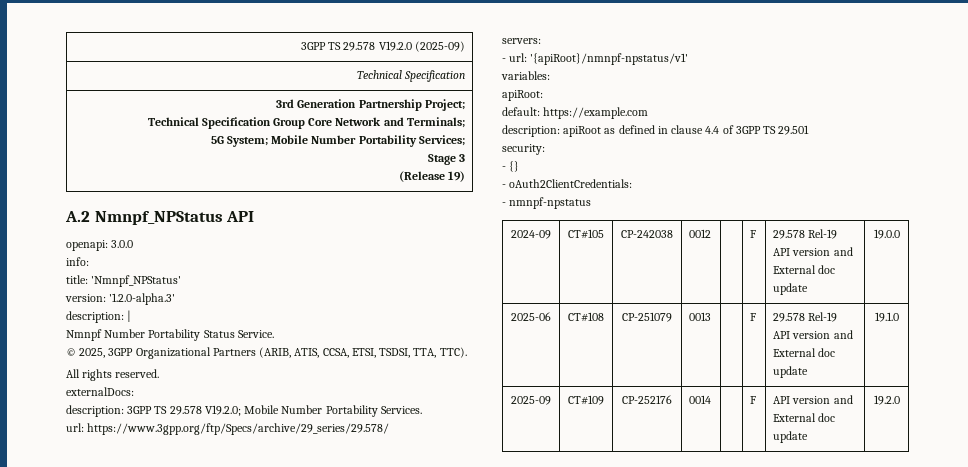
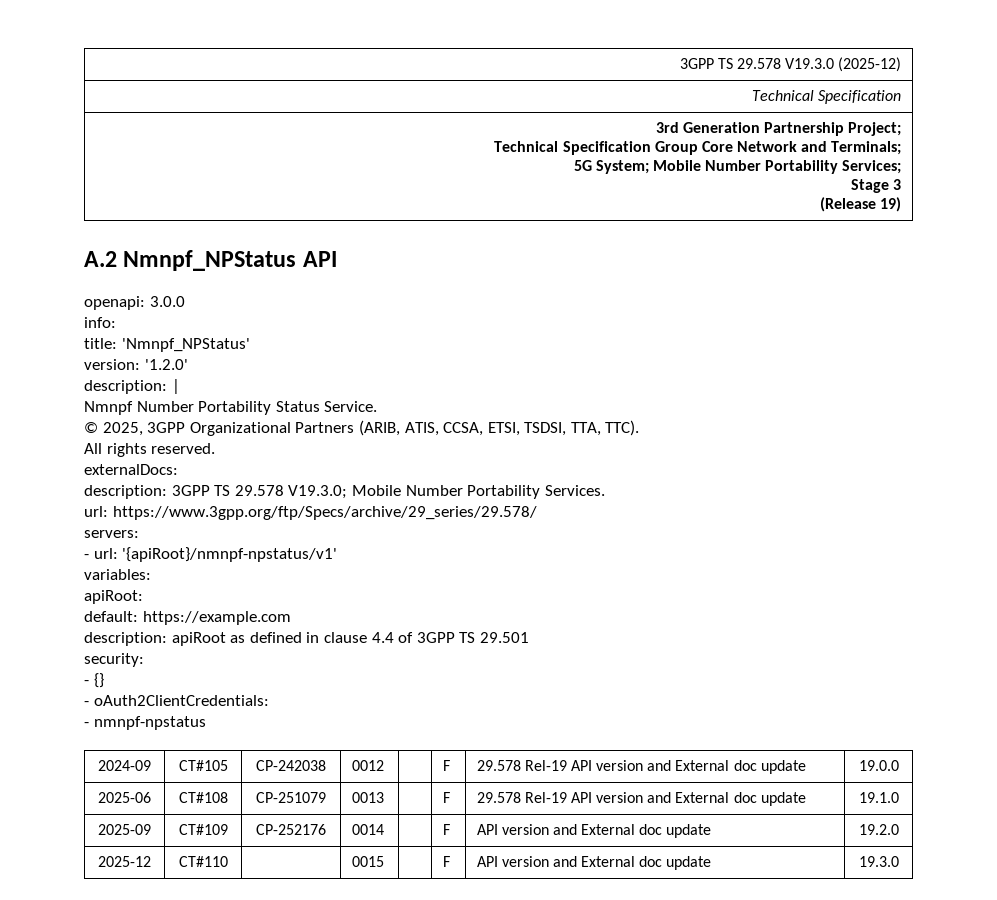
[301,41,465,52] 3GPP TS 29.578 V19.2.0 (2025-09) -> [679,57,902,72] 3GPP TS 29.578 V19.3.0 (2025-12)
[109,293,176,305] '1.2.0-alpha.3' -> [144,359,188,370] '1.2.0'
[204,405,241,416] V19.2.0; -> [288,485,348,499] V19.3.0;
(900, 400) none -> [98,856,151,867] [178,856,228,867] [351,856,384,867] [442,856,450,867] [476,856,712,870] [858,856,899,867] // 2025-12 | CT#110 | | 0015 | | F | API version and External doc update | 19.3.0

